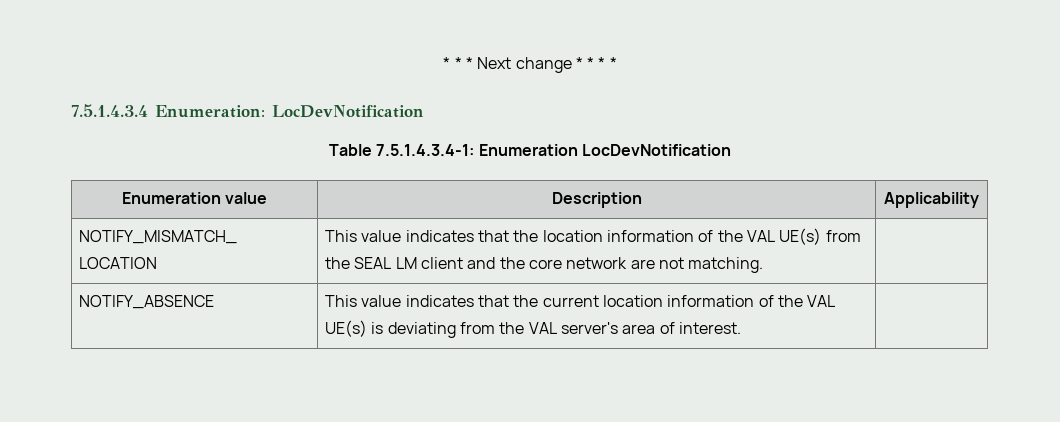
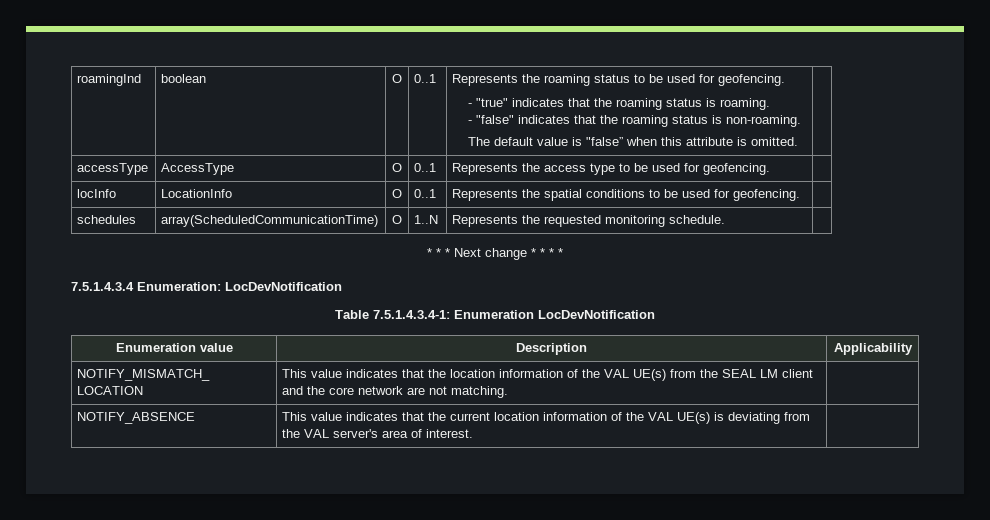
(443, 63) none -> [77,74,142,86] [161,74,207,83] [392,74,402,83] [414,74,437,83] [452,74,786,86] [467,98,770,110] [467,115,801,127] [467,137,798,146] [77,163,149,175] [161,163,235,175] [392,163,402,172] [414,163,437,172] [452,163,771,175] [77,189,117,198] [161,189,233,198] [392,189,402,198] [414,189,437,198] [452,189,801,201] [77,215,137,224] [161,215,379,227] [392,215,402,224] [414,215,439,224] [452,215,726,227] roamingInd | boolean | O | 0..1 | Represents the roaming status to be used for geofencing. // - "true" indicates that the roaming status is roaming. // - "false" indicates that the roaming status is non-roaming. // The default value is "false” when this attribute is omitted. | // accessType | AccessType | O | 0..1 | Represents the access type to be used for geofencing. | // locInfo | LocationInfo | O | 0..1 | Represents the spatial conditions to be used for geofencing. | // schedules | array(ScheduledCommunicationTime) | O | 1..N | Represents the requested monitoring schedule. | //

